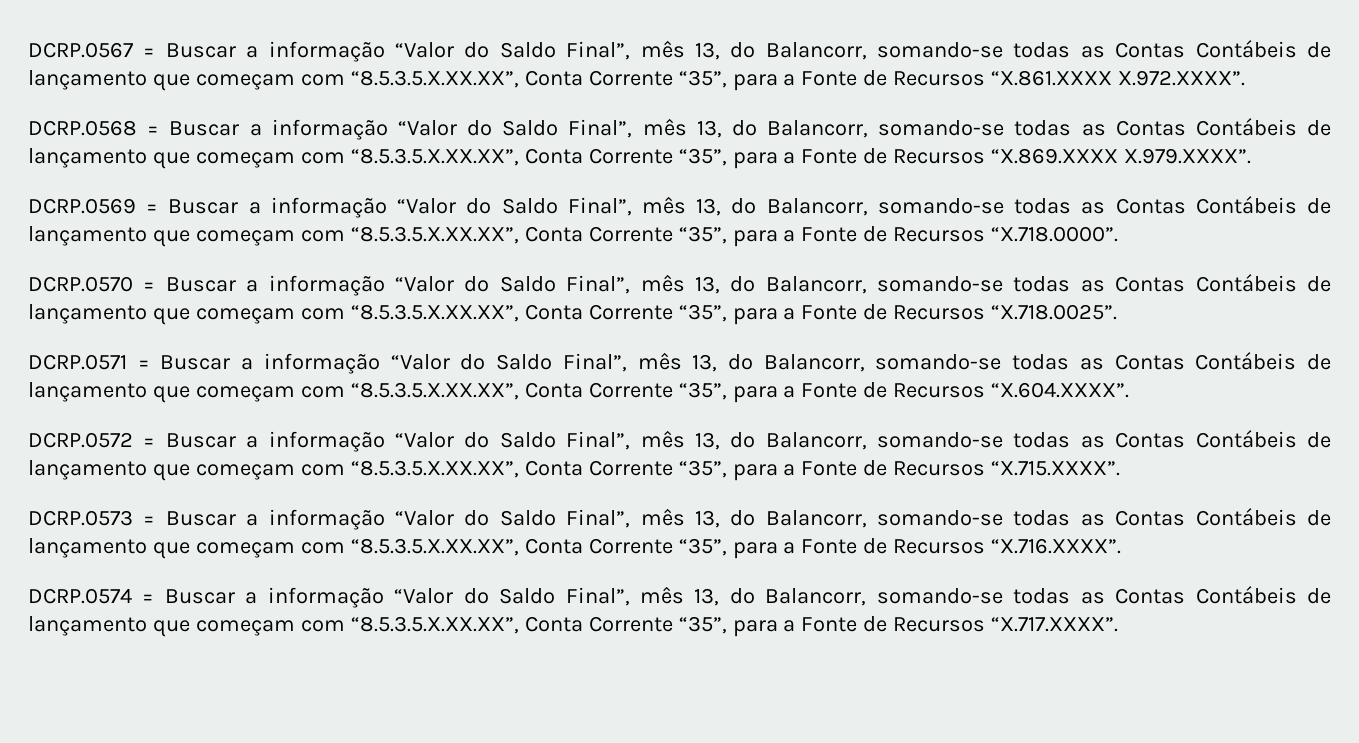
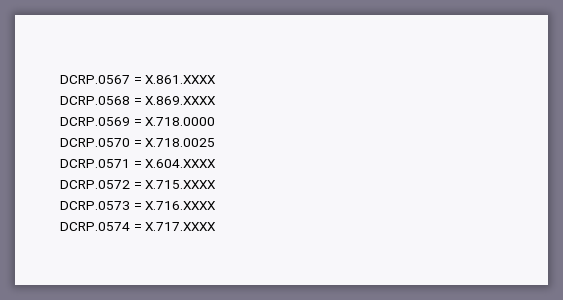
[165,40,1332,62] [28,70,1246,91] [28,118,1331,140] [28,148,1252,169] [28,196,1331,218] [28,226,1119,247] [28,274,1332,296] [28,304,1118,325] [28,352,1331,374] [28,382,1130,403] [28,430,1332,452] [28,460,1121,481] [28,508,1332,530] [28,538,1122,559] [28,586,1331,608] [28,616,1119,637] Buscar a informação “Valor do Saldo Final”, mês 13, do Balancorr, somando-se todas as Contas Contábeis de lançamento que começam com “8.5.3.5.X.XX.XX”, Conta Corrente “35”, para a Fonte de Recursos “X.861.XXXX X.972.XXXX”. // DCRP.0568 = Buscar a informação “Valor do Saldo Final”, mês 13, do Balancorr, somando-se todas as Contas Contábeis de lançamento que começam com “8.5.3.5.X.XX.XX”, Conta Corrente “35”, para a Fonte de Recursos “X.869.XXXX X.979.XXXX”. // DCRP.0569 = Buscar a informação “Valor do Saldo Final”, mês 13, do Balancorr, somando-se todas as Contas Contábeis de lançamento que começam com “8.5.3.5.X.XX.XX”, Conta Corrente “35”, para a Fonte de Recursos “X.718.0000”. // DCRP.0570 = Buscar a informação “Valor do Saldo Final”, mês 13, do Balancorr, somando-se todas as Contas Contábeis de lançamento que começam com “8.5.3.5.X.XX.XX”, Conta Corrente “35”, para a Fonte de Recursos “X.718.0025”. // DCRP.0571 = Buscar a informação “Valor do Saldo Final”, mês 13, do Balancorr, somando-se todas as Contas Contábeis de lançamento que começam com “8.5.3.5.X.XX.XX”, Conta Corrente “35”, para a Fonte de Recursos “X.604.XXXX”. // DCRP.0572 = Buscar a informação “Valor do Saldo Final”, mês 13, do Balancorr, somando-se todas as Contas Contábeis de lançamento que começam com “8.5.3.5.X.XX.XX”, Conta Corrente “35”, para a Fonte de Recursos “X.715.XXXX”. // DCRP.0573 = Buscar a informação “Valor do Saldo Final”, mês 13, do Balancorr, somando-se todas as Contas Contábeis de lançamento que começam com “8.5.3.5.X.XX.XX”, Conta Corrente “35”, para a Fonte de Recursos “X.716.XXXX”. // DCRP.0574 = Buscar a informação “Valor do Saldo Final”, mês 13, do Balancorr, somando-se todas as Contas Contábeis de lançamento que começam com “8.5.3.5.X.XX.XX”, Conta Corrente “35”, para a Fonte de Recursos “X.717.XXXX”. -> [145,75,217,84] [60,96,217,105] [60,117,216,126] [60,138,216,147] [60,159,217,168] [60,180,217,189] [60,201,217,210] [60,222,217,231] X.861.XXXX // DCRP.0568 = X.869.XXXX // DCRP.0569 = X.718.0000 // DCRP.0570 = X.718.0025 // DCRP.0571 = X.604.XXXX // DCRP.0572 = X.715.XXXX // DCRP.0573 = X.716.XXXX // DCRP.0574 = X.717.XXXX

